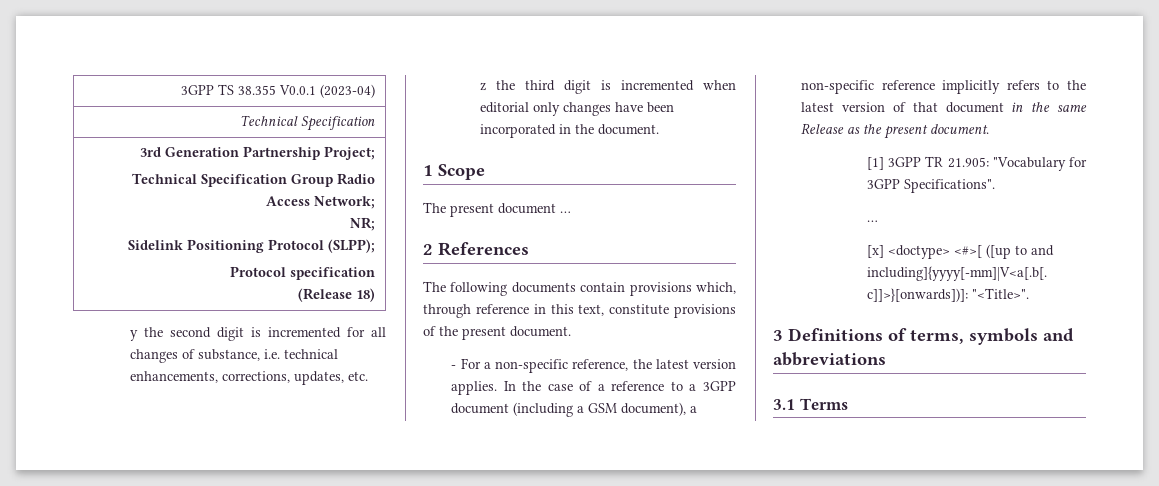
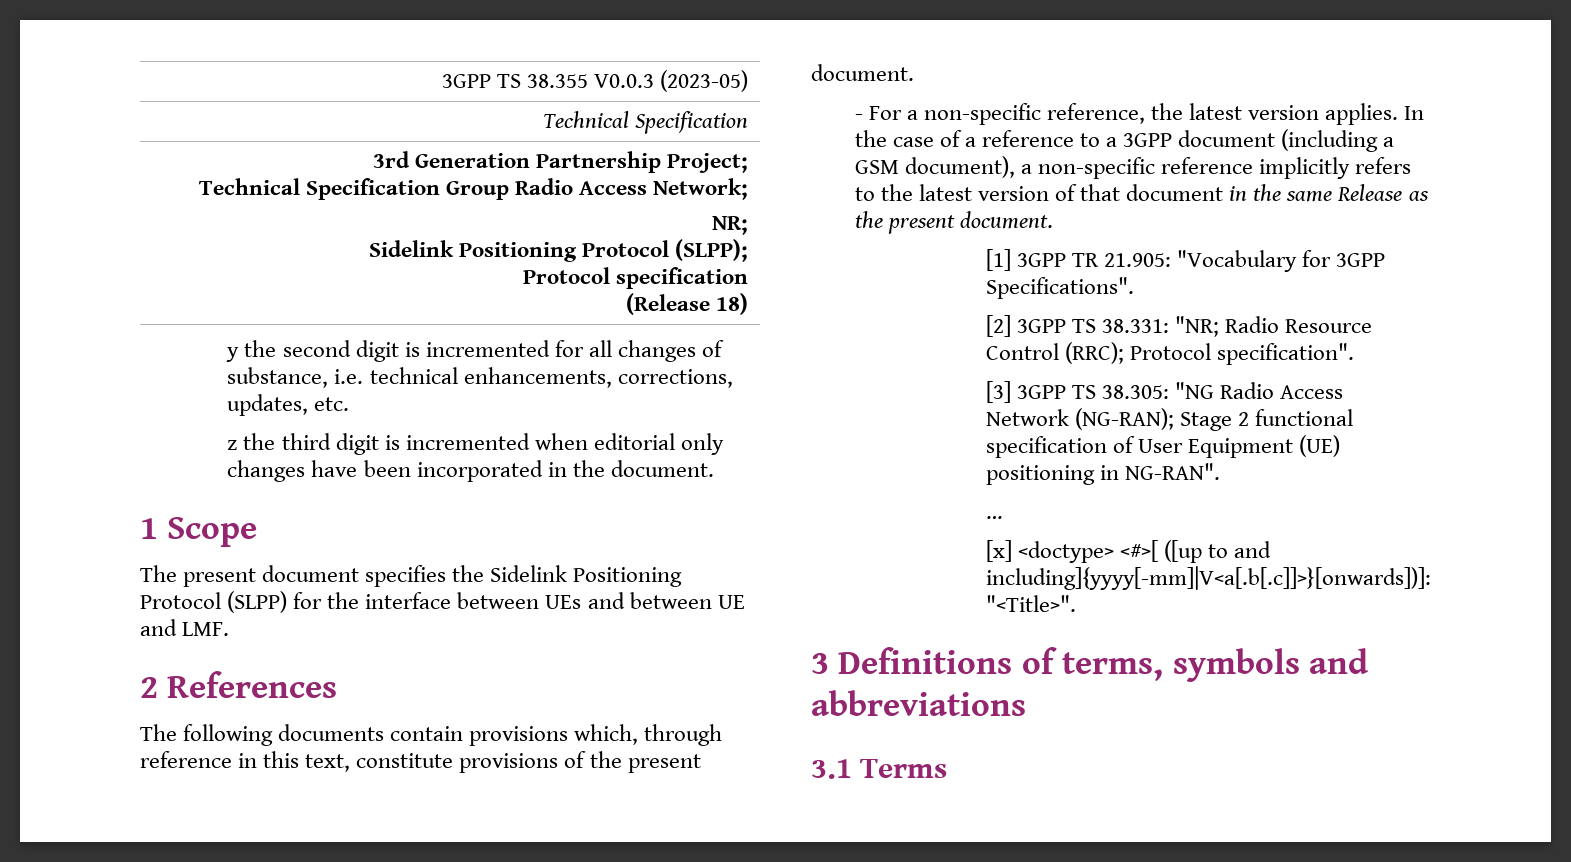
[278,84,375,98] V0.0.1 (2023-04) -> [594,70,749,92] V0.0.3 (2023-05)
[560,211,571,213] … -> [365,565,683,587] [140,591,745,613] [140,619,230,636] specifies the Sidelink Positioning Protocol (SLPP) for the interface between UEs and between UE and LMF.
(995, 186) none -> [985,315,1373,337] [985,342,1355,365] [985,381,1344,403] [985,408,1354,431] [985,435,1341,458] [985,463,1220,485] // [2] 3GPP TS 38.331: "NR; Radio Resource Control (RRC); Protocol specification". // [3] 3GPP TS 38.305: "NG Radio Access Network (NG-RAN); Stage 2 functional specification of User Equipment (UE) positioning in NG-RAN".

